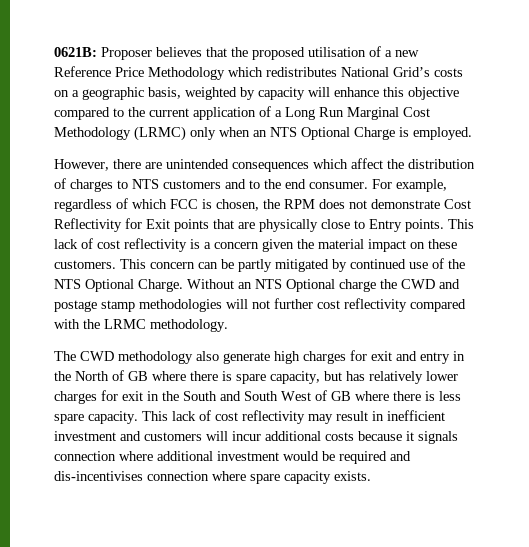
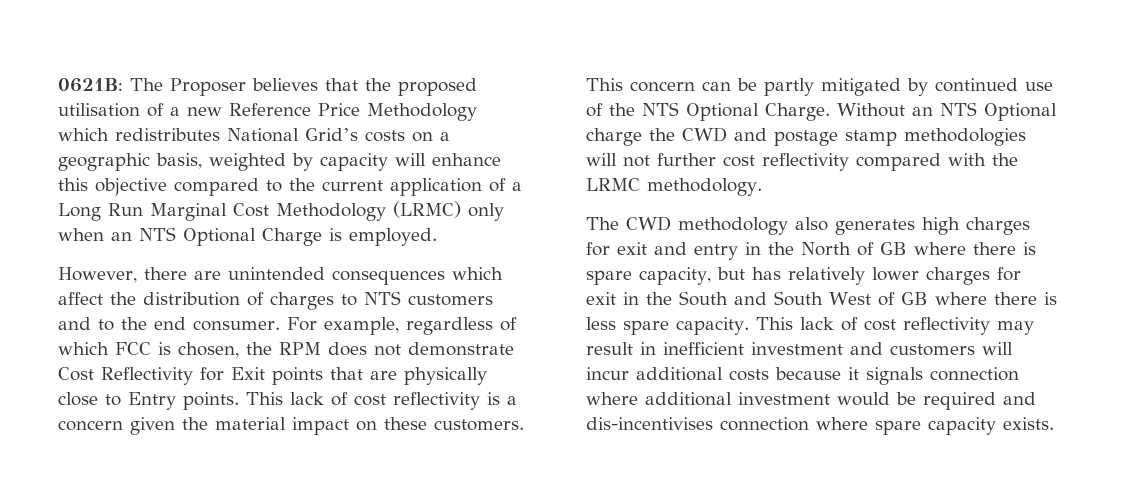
(97, 52) none -> [130,78,163,91] The
[223,352,270,364] generate -> [835,219,915,235] generates

